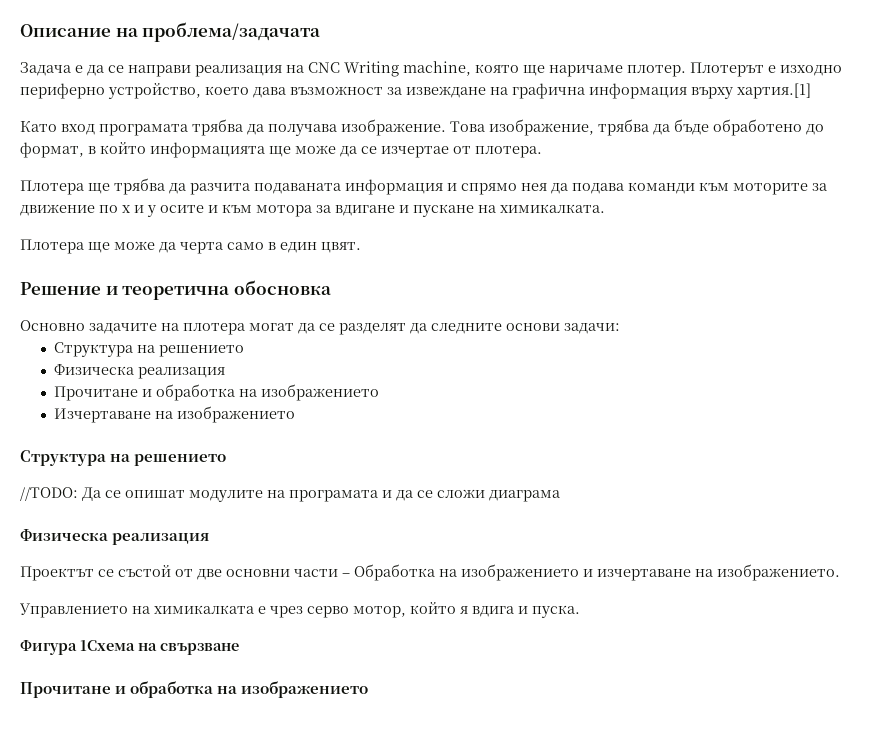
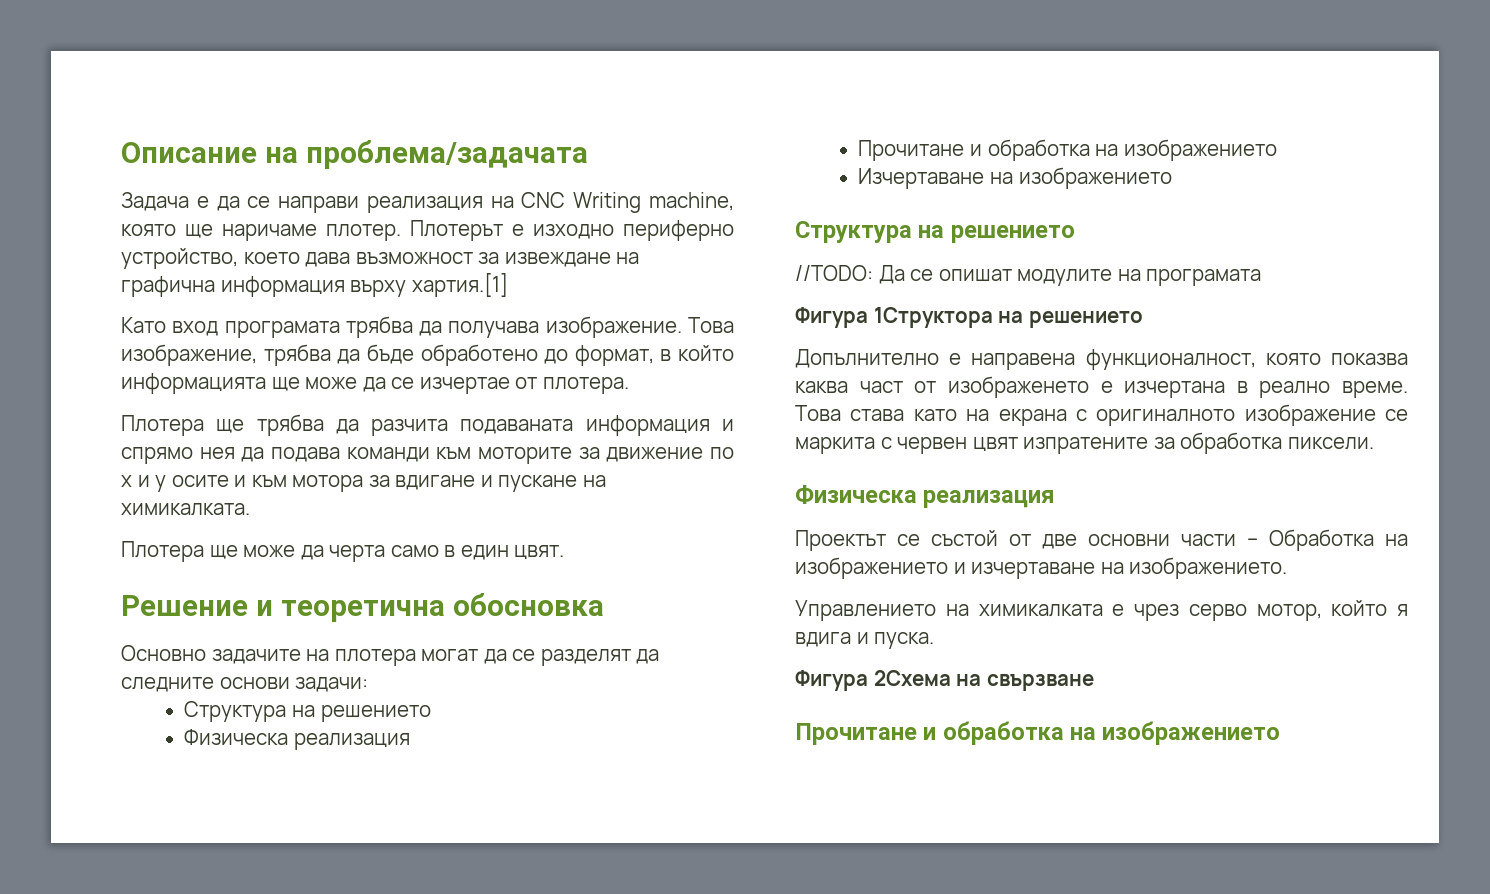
[382,489,560,502] и да се сложи диаграма -> [795,307,1143,328] [795,349,1408,370] [795,376,1408,398] [795,404,1408,426] [795,432,1374,454] // Фигура 1Структора на решението // Допълнително е направена функционалност, която показва каква част от изображенето е изчертана в реално време. Това става като на екрана с оригиналното изображение се маркита с червен цвят изпратените за обработка пиксели.
[80,640,135,651] 1Схема -> [873,670,951,686] 2Схема

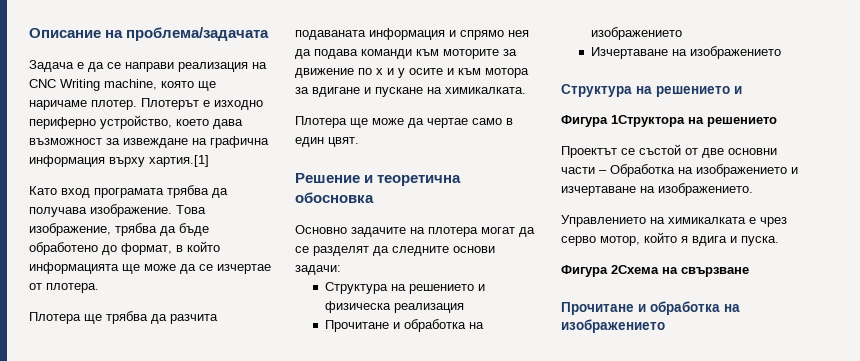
[329,545,386,562] черта -> [427,118,468,128] чертаe
[184,729,289,745] // Физическа -> [477,284,485,291] [324,301,391,313] и физическа
[795,265,1262,286] [795,307,1143,328] [795,349,1408,370] [795,376,1408,398] [795,404,1408,426] [795,432,1374,454] [795,485,1056,508] // //TODO: Да се опишат модулите на програмата // Фигура 1Структора на решението // Допълнително е направена функционалност, която показва каква част от изображенето е изчертана в реално време. Това става като на екрана с оригиналното изображение се маркита с червен цвят изпратените за обработка пиксели. // Физическа реализация -> [734,86,742,94] [561,115,777,127] и // Фигура 1Структора на решението

